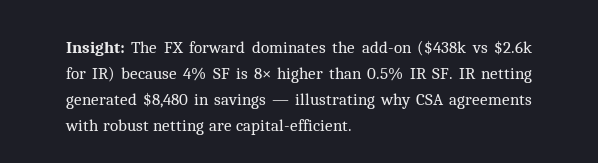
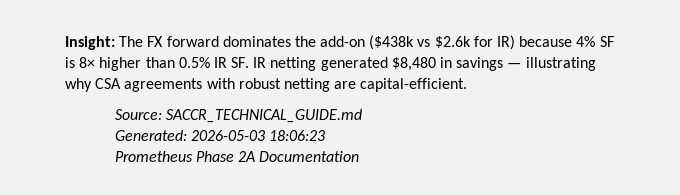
(353, 127) none -> [114,109,363,123] [114,130,326,141] [114,151,360,162] // Source: SACCR_TECHNICAL_GUIDE.md // Generated: 2026-05-03 18:06:23 // Prometheus Phase 2A Documentation

